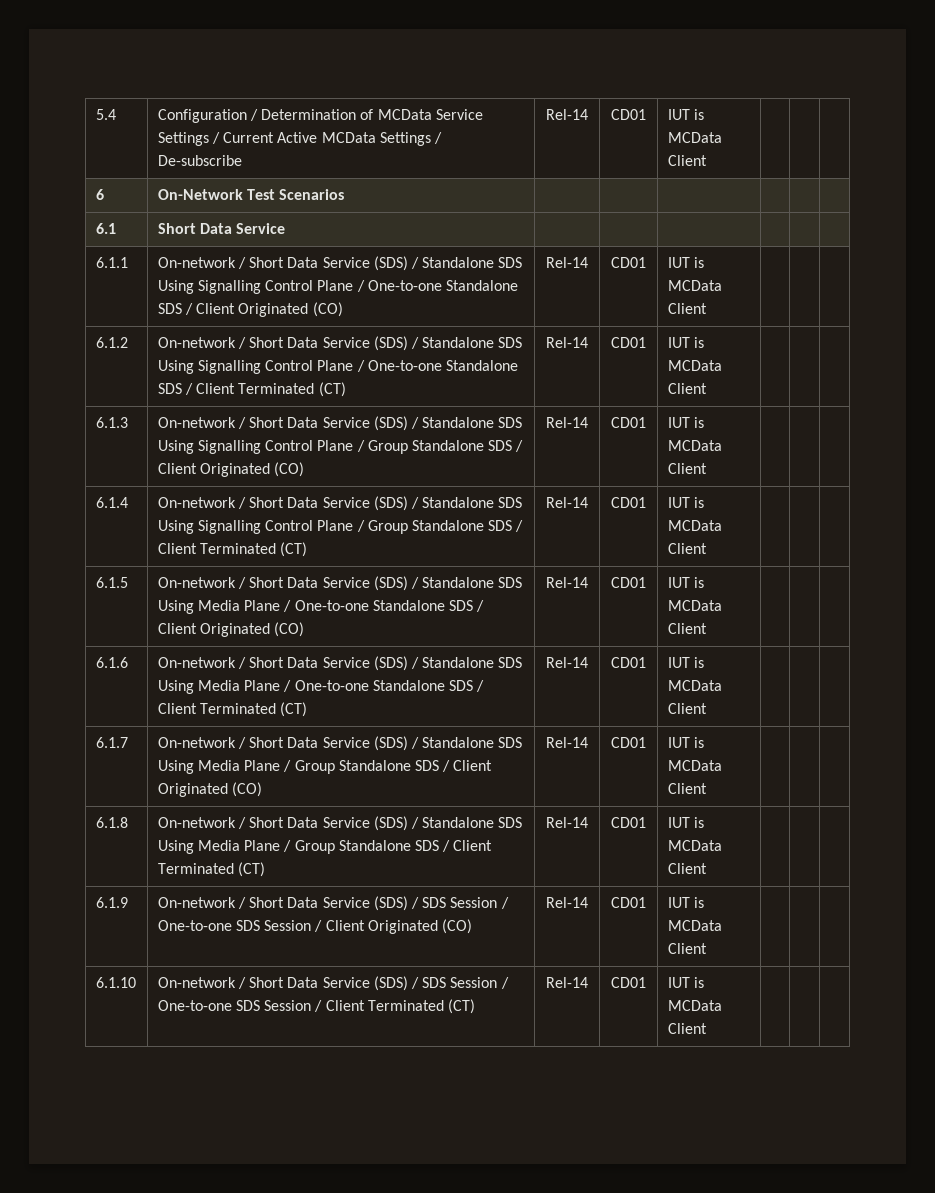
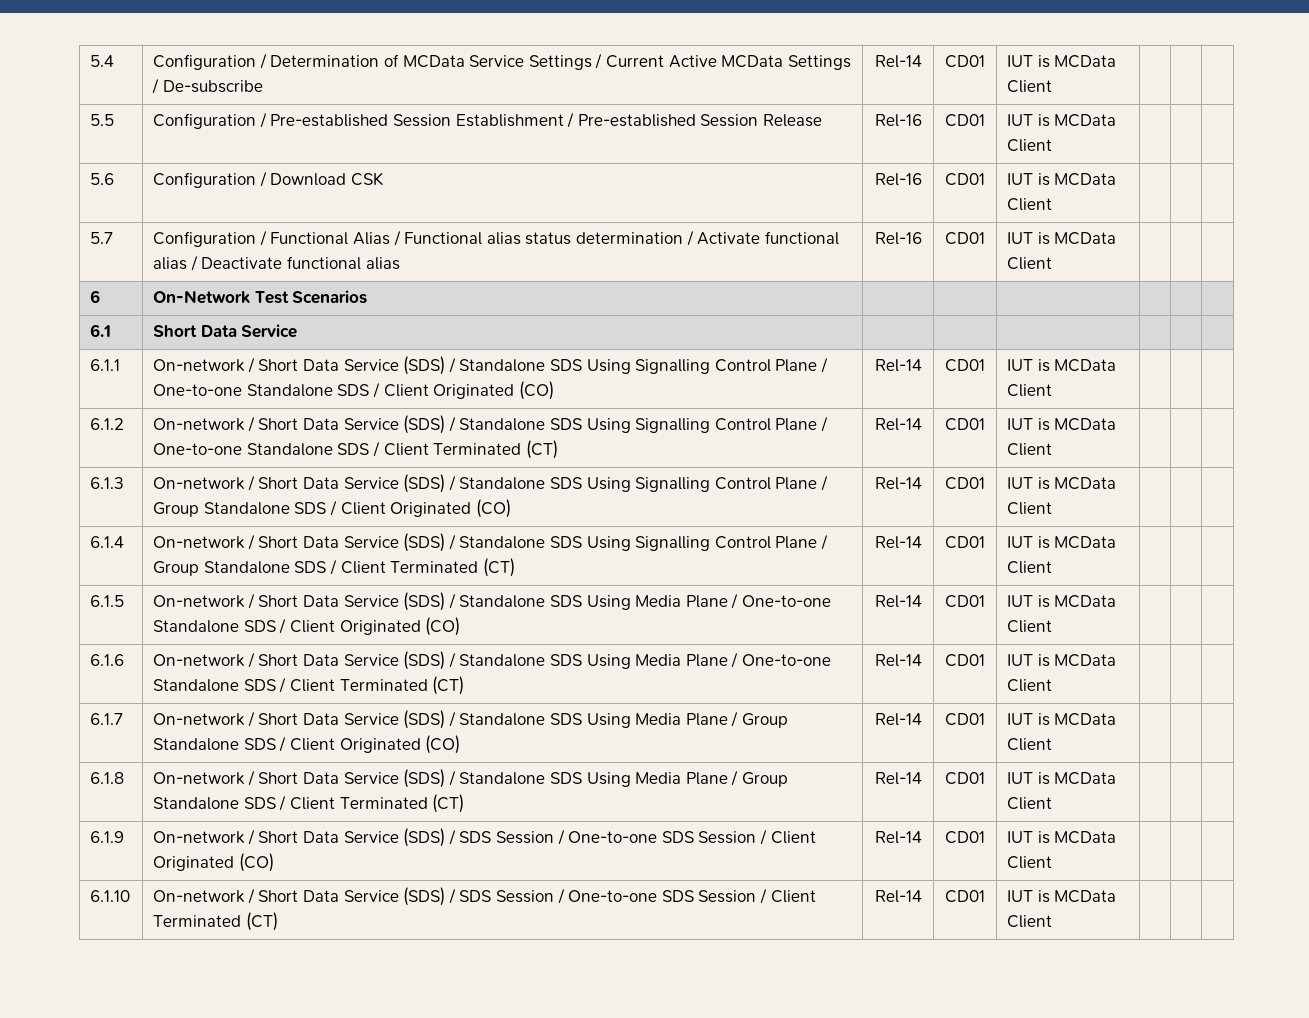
(707, 160) none -> [90,114,115,126] [153,112,822,129] [874,114,922,127] [945,114,985,127] [1007,114,1117,127] [1007,139,1053,152] [90,173,115,185] [153,171,384,188] [874,173,922,186] [945,173,985,186] [1007,173,1117,186] [1007,198,1053,211] [90,232,114,244] [153,230,839,247] [153,255,400,271] [874,232,922,245] [945,232,985,245] [1007,232,1117,245] [1007,257,1053,270] // 5.5 | Configuration / Pre-established Session Establishment / Pre-established Session Release | Rel-16 | CD01 | IUT is MCData Client | | | // 5.6 | Configuration / Download CSK | Rel-16 | CD01 | IUT is MCData Client | | | // 5.7 | Configuration / Functional Alias / Functional alias status determination / Activate functional alias / Deactivate functional alias | Rel-16 | CD01 | IUT is MCData Client | | |

